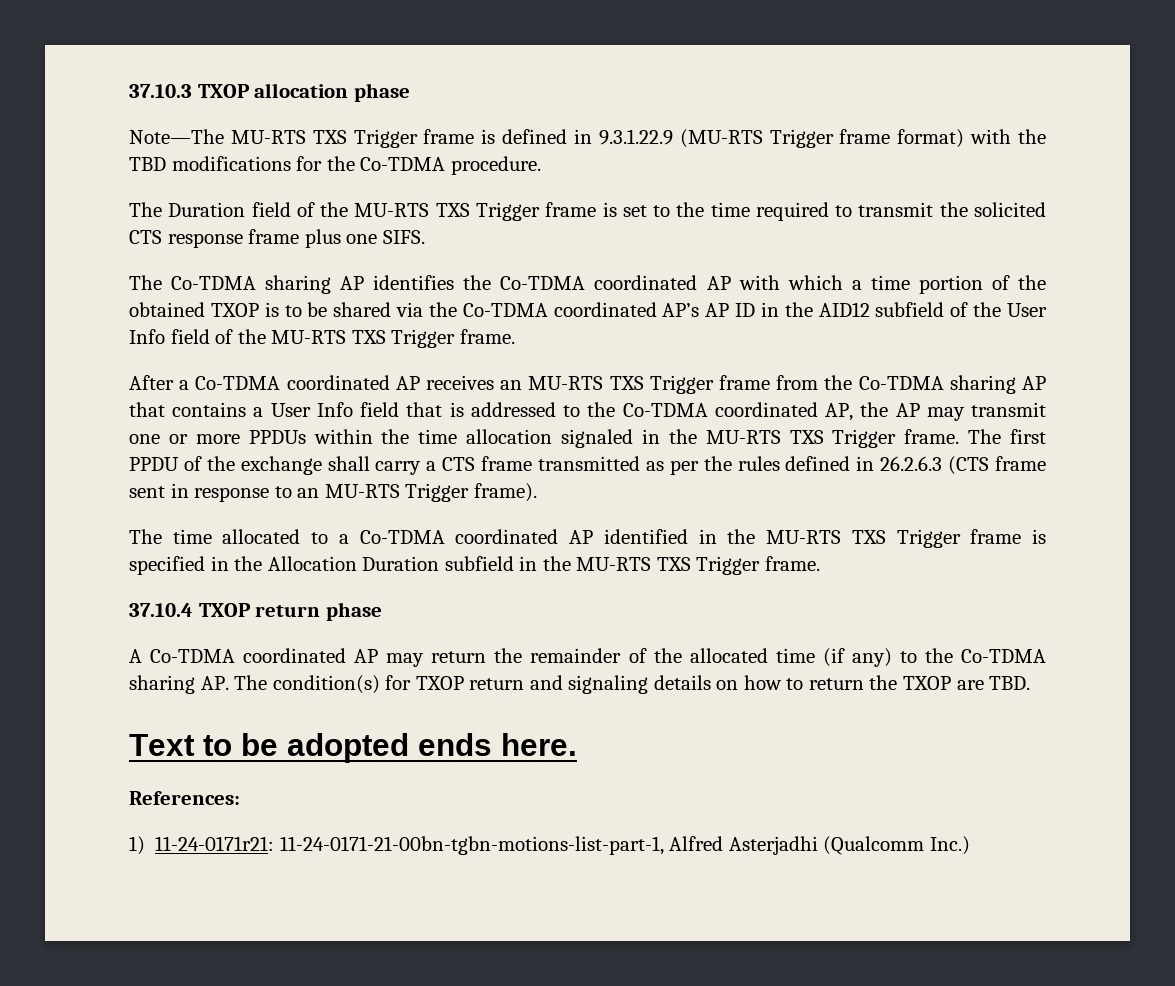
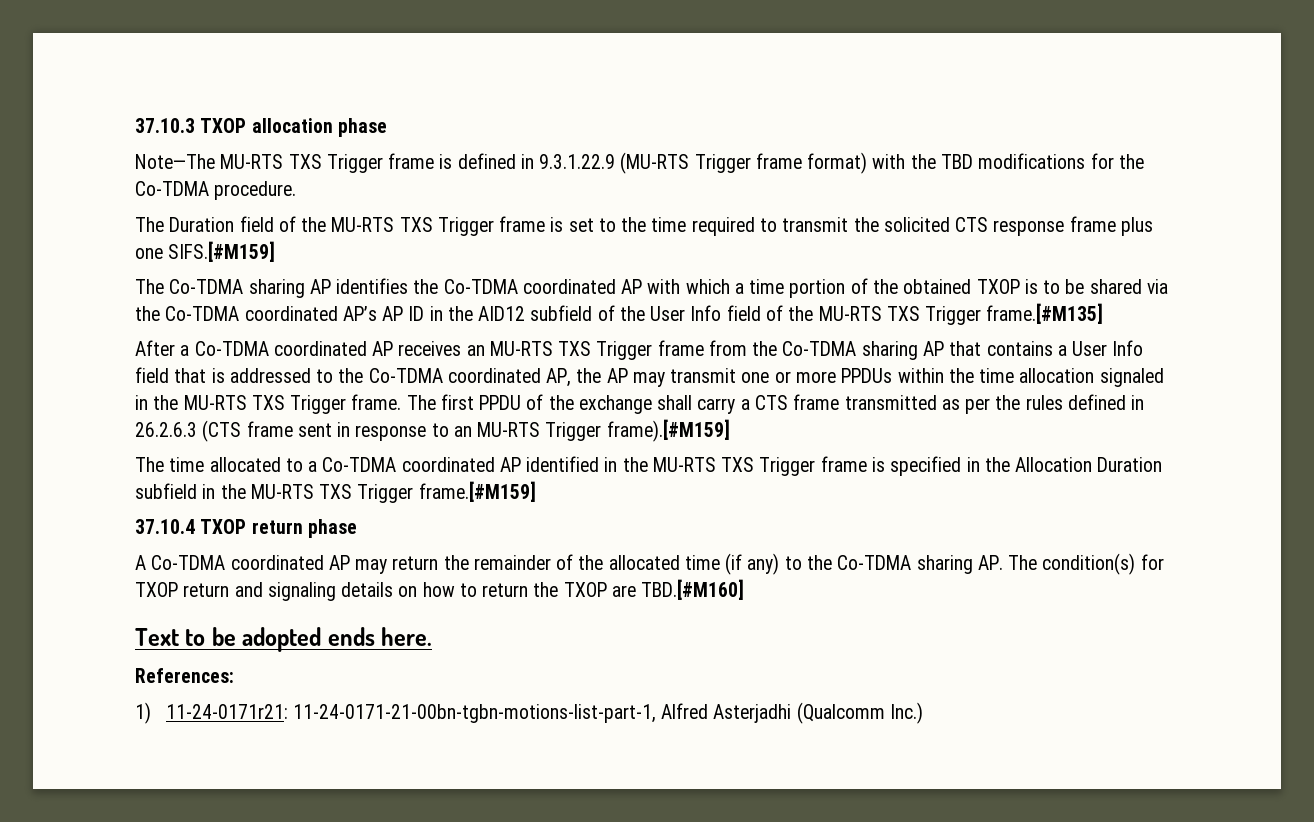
[382,230,425,244] SIFS. -> [168,241,276,262] SIFS.[#M159]
[459,329,515,344] frame. -> [986,303,1104,324] frame.[#M135]
[473,483,537,502] frame). -> [606,419,730,442] frame).[#M159]
[764,556,820,571] frame. -> [418,481,536,502] frame.[#M159]
[989,676,1031,690] TBD. -> [641,579,745,600] TBD.[#M160]

